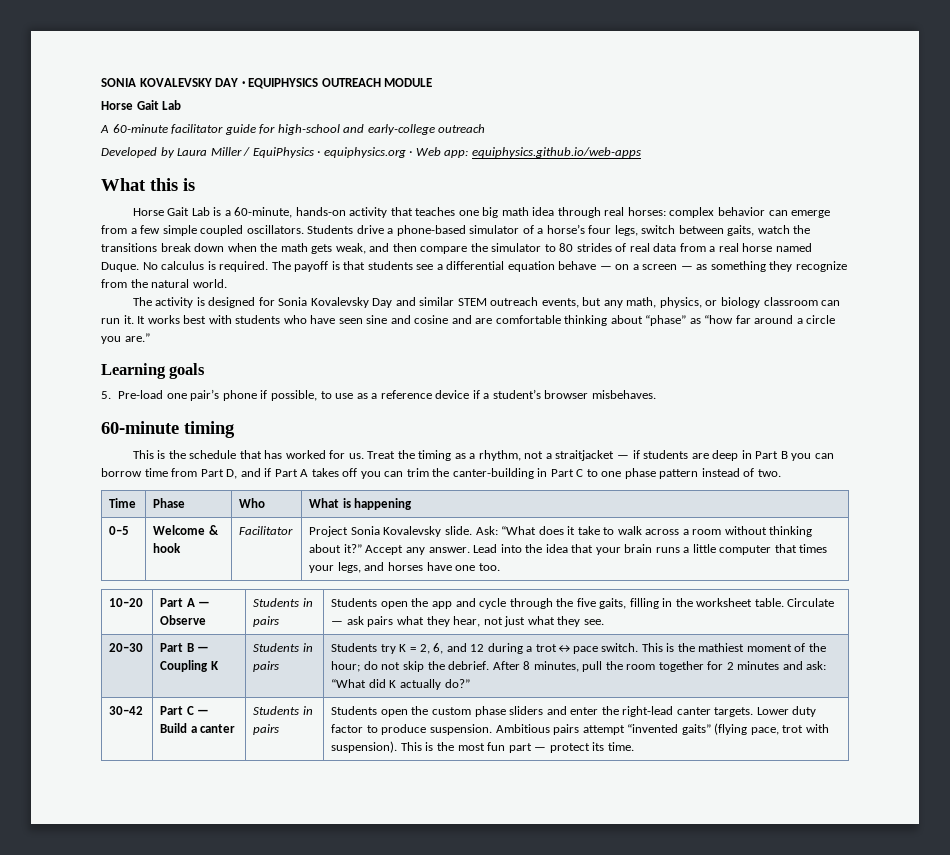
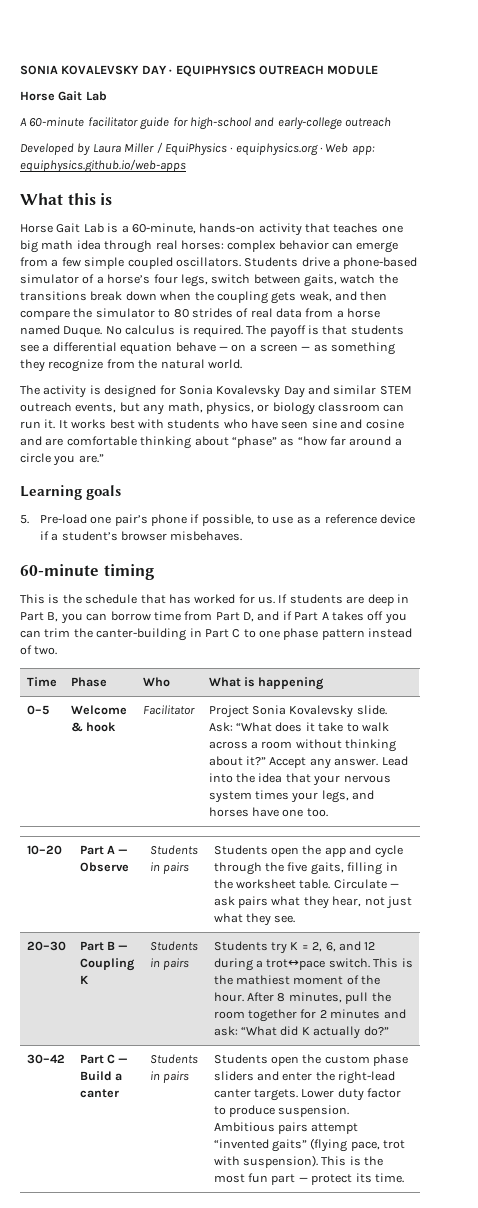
[280,243,308,252] math -> [216,291,268,304] coupling
[718,243,739,252] real -> (344, 314) none
[367,450,640,461] Treat the timing as a rhythm, not a straitjacket — if -> [278,594,288,603] If
[780,451,788,459] B -> [47,612,59,622] B,
[624,544,797,555] brain runs a little computer that -> [343,775,391,783] [208,791,252,803] nervous system
[331,661,490,672] hour; do not skip the debrief. -> [213,992,244,1002] hour.

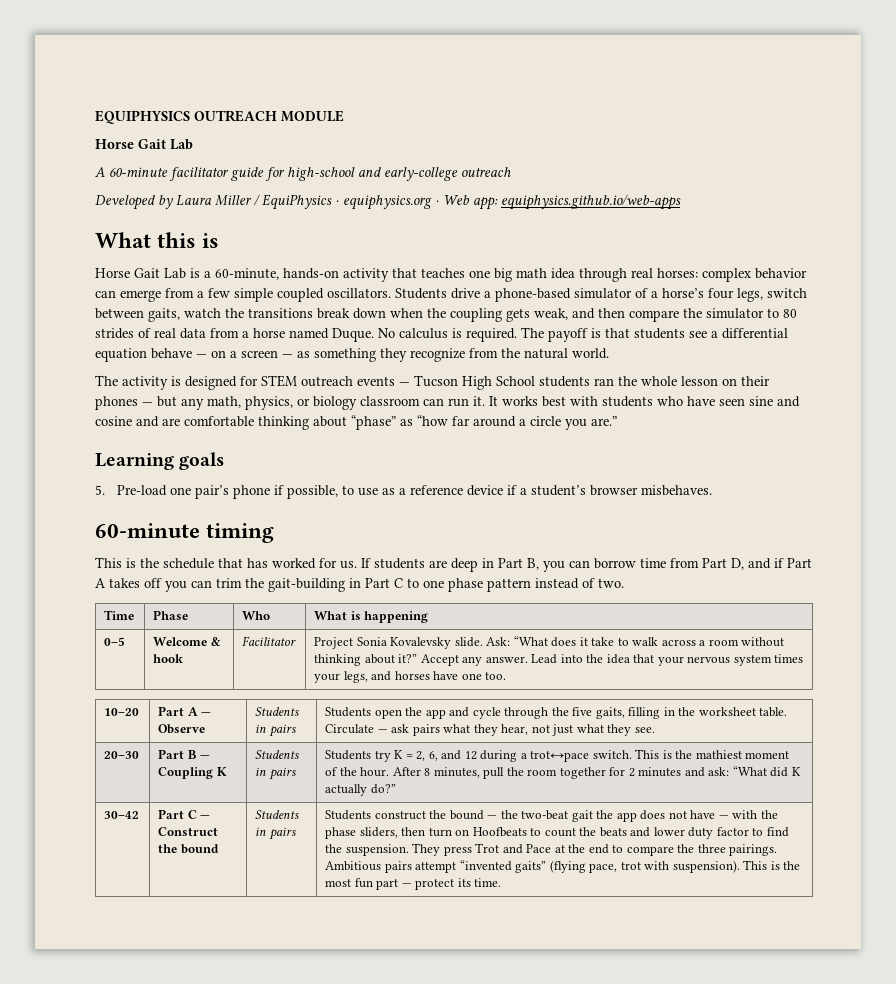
[20,65,173,75] SONIA KOVALEVSKY DAY · -> (95, 117) none
[178,385,412,398] [20,402,117,413] Sonia Kovalevsky Day and similar STEM outreach events, -> [261,375,770,390] [95,396,153,410] STEM outreach events — Tucson High School students ran the whole lesson on their phones —
[96,628,187,641] canter-building -> [268,578,345,592] gait-building
[79,1071,123,1081] [79,1089,119,1098] [149,1054,198,1064] [149,1071,190,1083] [213,1054,409,1066] [213,1071,396,1084] [213,1088,402,1101] [213,1105,350,1117] Build a canter | Students in pairs | Students open the custom phase sliders and enter the right-lead canter targets. Lower duty factor to produce suspension. -> [158,827,219,836] [158,844,219,854] [255,810,300,819] [255,827,296,840] [325,810,778,822] [325,827,789,839] [325,843,778,856] Construct the bound | Students in pairs | Students construct the bound — the two-beat gait the app does not have — with the phase sliders, then turn on Hoofbeats to count the beats and lower duty factor to find the suspension. They press Trot and Pace at the end to compare the three pairings.

